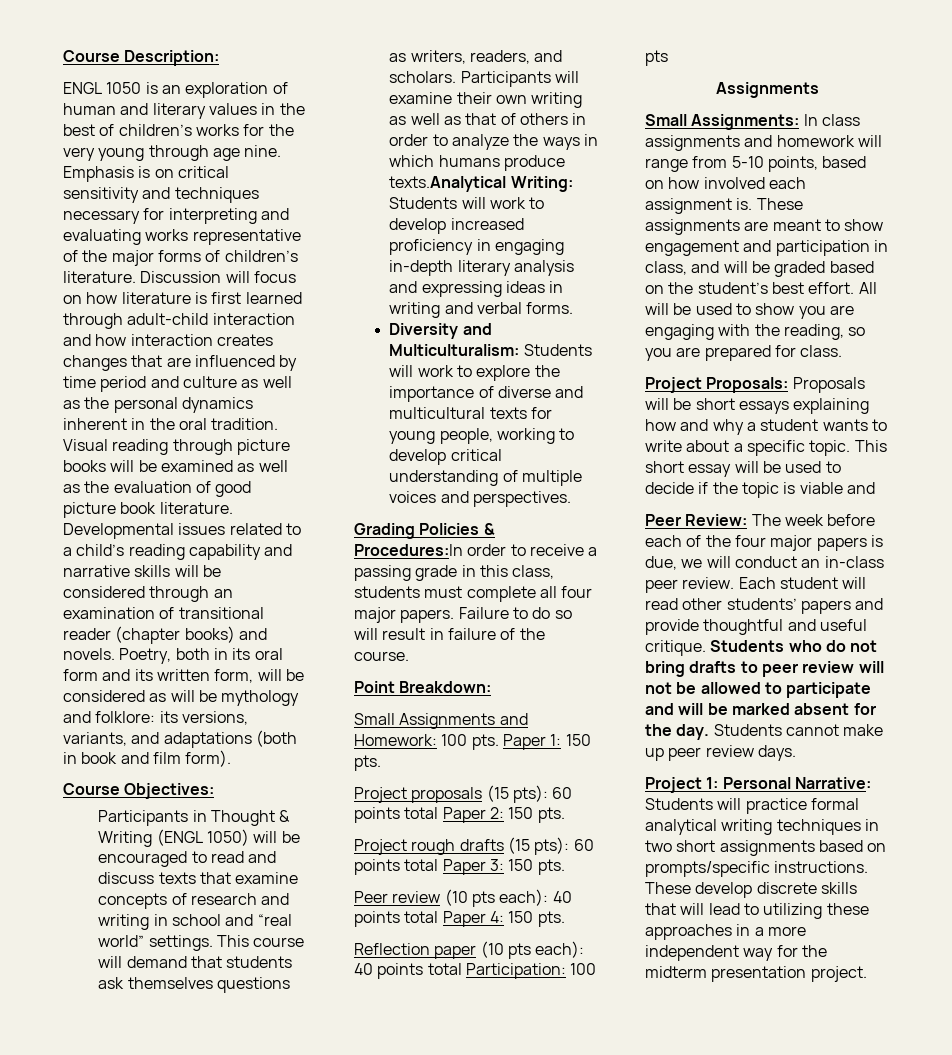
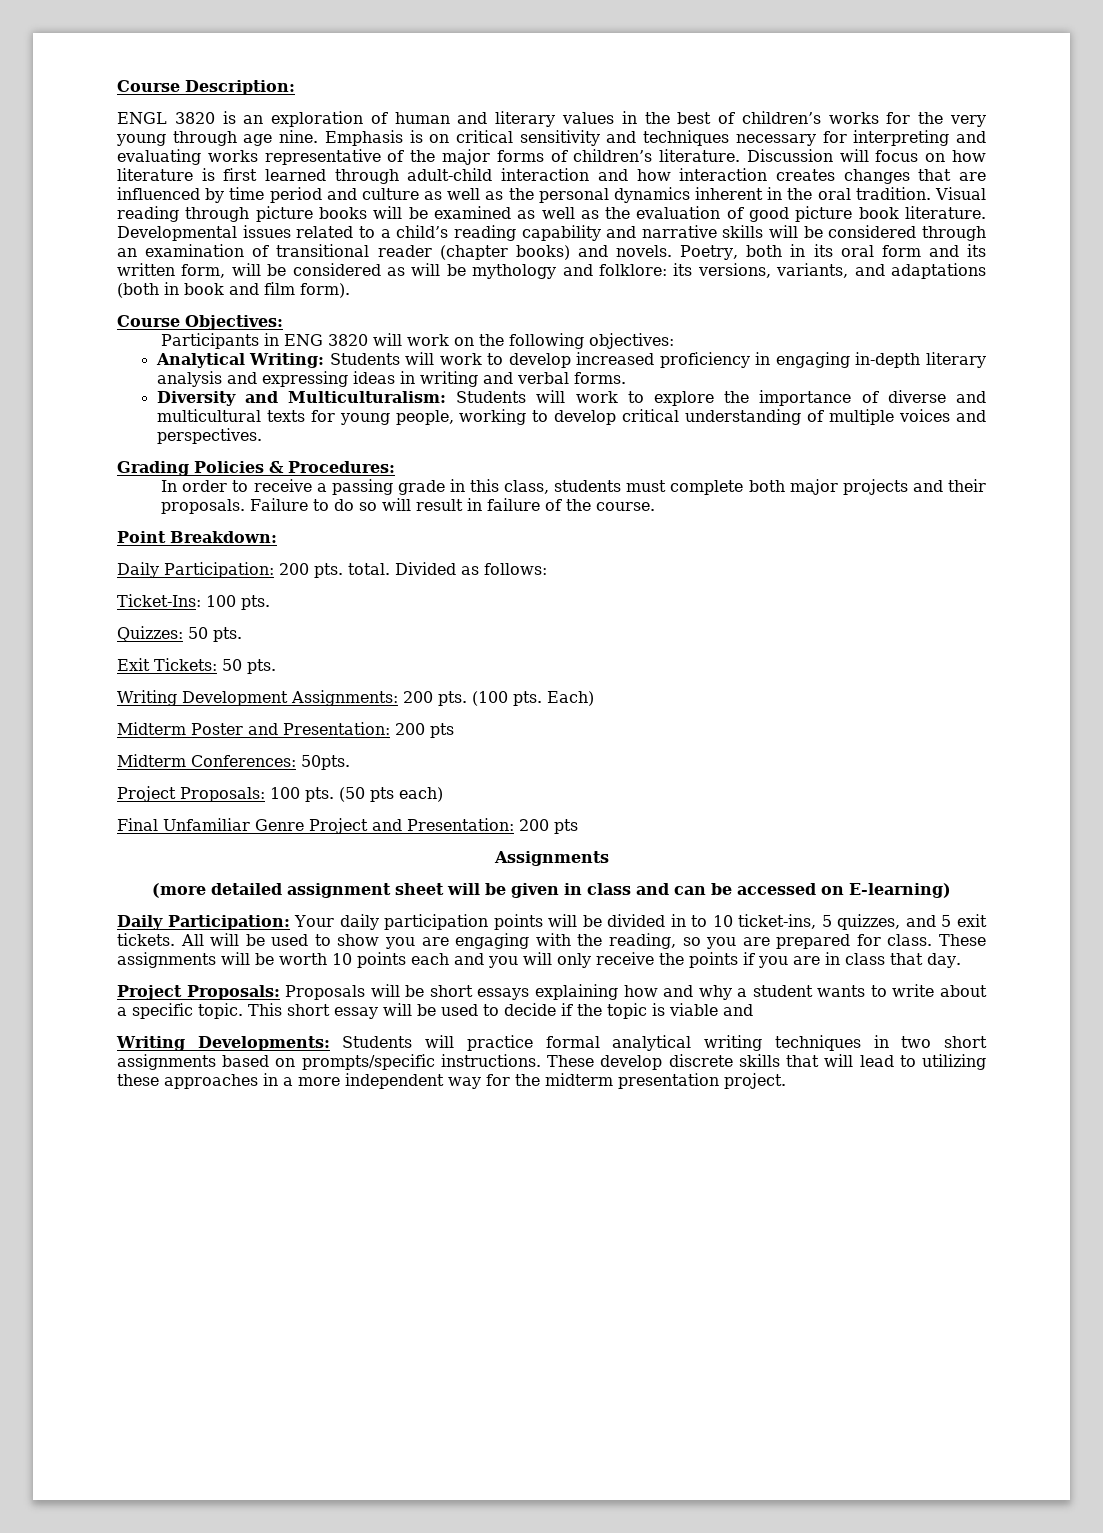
[106,82,142,94] 1050 -> [174,112,215,124] 3820
[211,810,291,826] [98,829,300,847] [98,851,277,867] [98,872,299,884] [98,893,290,909] [98,914,292,930] [98,935,305,951] [98,956,293,968] [98,977,291,993] [389,50,563,64] [389,71,580,87] [389,92,583,108] [389,113,587,125] [389,134,598,150] [389,155,566,171] [389,176,507,192] Thought & Writing (ENGL 1050) will be encouraged to read and discuss texts that examine concepts of research and writing in school and “real world” settings. This course will demand that students ask themselves questions as writers, readers, and scholars. Participants will examine their own writing as well as that of others in order to analyze the ways in which humans produce texts.Analytical -> [284,333,675,349] [155,353,245,368] ENG 3820 will work on the following objectives: // Analytical
[354,544,463,556] Procedures:In -> [288,461,395,473] [161,480,178,492] Procedures: // In
[539,586,593,598] [354,607,455,623] all four major papers. -> [748,479,987,495] [161,499,246,514] both major projects and their proposals.
[354,713,528,729] [354,734,591,750] [354,755,381,771] [354,785,573,803] [354,807,565,823] [354,837,594,855] [354,859,565,875] [354,889,572,907] [354,911,565,927] [354,941,585,959] [354,963,597,979] [645,50,668,66] [715,82,819,98] [645,114,860,130] [645,135,882,151] [645,156,867,172] [645,177,806,189] [645,198,803,214] [645,219,884,235] [645,240,888,256] [645,261,874,277] [645,282,855,294] Small Assignments and Homework: 100 pts. Paper 1: 150 pts. // Project proposals (15 pts): 60 points total Paper 2: 150 pts. // Project rough drafts (15 pts): 60 points total Paper 3: 150 pts. // Peer review (10 pts each): 40 points total Paper 4: 150 pts. // Reflection paper (10 pts each): 40 points total Participation: 100 pts // Assignments // Small Assignments: In class assignments and homework will range from 5-10 points, based on how involved each assignment is. These assignments are meant to show engagement and participation in class, and will be graded based on the student’s best effort. -> [117,562,547,578] [117,594,270,610] [117,626,242,642] [117,658,276,674] [117,690,594,706] [117,722,454,738] [117,754,350,770] [117,786,443,802] [117,818,578,834] [493,851,609,866] [152,883,951,898] [117,914,987,930] [117,933,175,946] Daily Participation: 200 pts. total. Divided as follows: // Ticket-Ins: 100 pts. // Quizzes: 50 pts. // Exit Tickets: 50 pts. // Writing Development Assignments: 200 pts. (100 pts. Each) // Midterm Poster and Presentation: 200 pts // Midterm Conferences: 50pts. // Project Proposals: 100 pts. (50 pts each) // Final Unfamiliar Genre Project and Presentation: 200 pts // Assignments // (more detailed assignment sheet will be given in class and can be accessed on E-learning) // Daily Participation: Your daily participation points will be divided in to 10 ticket-ins, 5 quizzes, and 5 exit tickets.
(843, 351) none -> [938,934,986,946] [117,952,961,968] These assignments will be worth 10 points each and you will only receive the points if you are in class that day.
[645,514,876,526] [645,535,883,551] [645,556,884,570] [645,577,867,593] [645,598,884,614] [645,619,867,635] [645,640,878,656] [645,661,884,677] [645,682,872,698] [645,703,876,715] [645,724,884,740] [645,745,796,761] [645,777,871,793] Peer Review: The week before each of the four major papers is due, we will conduct an in-class peer review. Each student will read other students’ papers and provide thoughtful and useful critique. Students who do not bring drafts to peer review will not be allowed to participate and will be marked absent for the day. Students cannot make up peer review days. // Project 1: Personal Narrative: -> [116,1036,330,1051] Writing Developments:

